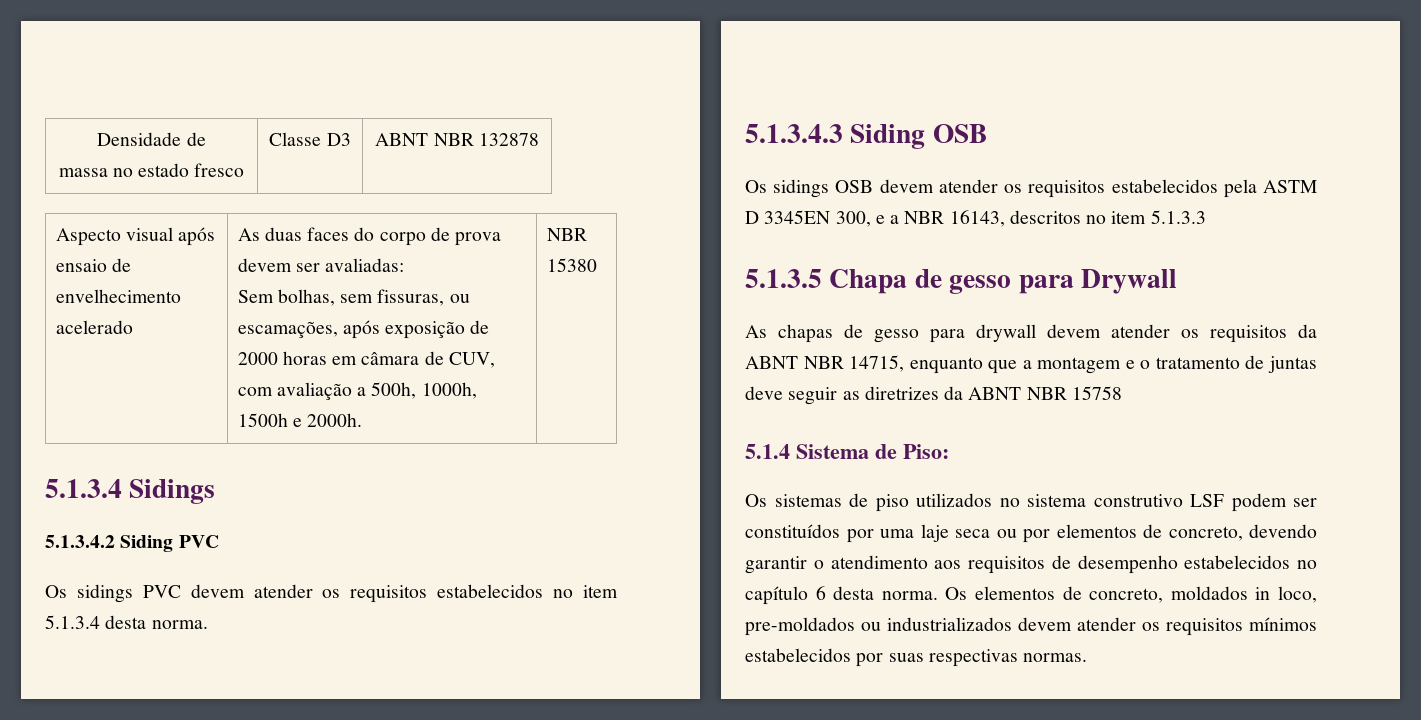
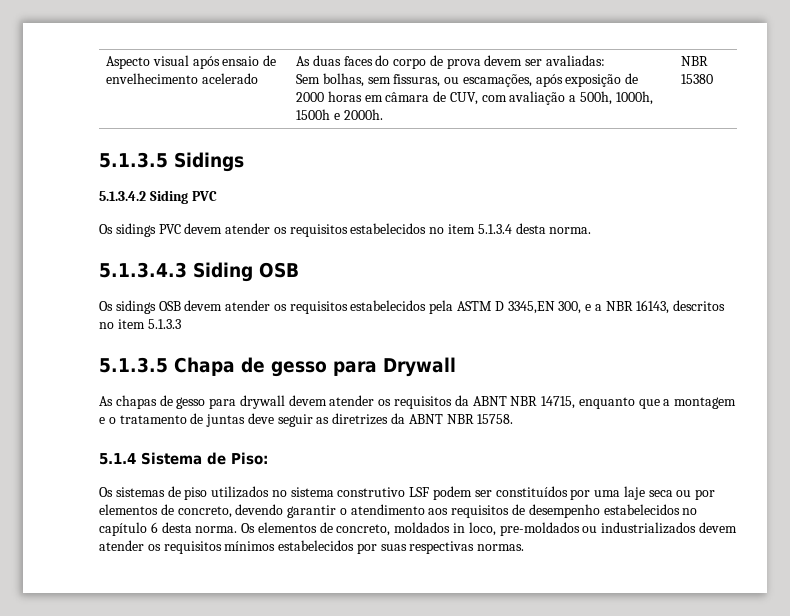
[97,132,206,146] [58,163,245,177] [269,132,351,146] [375,133,539,146] Densidade de // massa no estado fresco | Classe D3 | ABNT NBR 132878 // -> (106, 62) none
[45,479,122,498] 5.1.3.4 -> [99,152,168,168] 5.1.3.5
[764,210,831,224] 3345EN -> [507,301,555,314] 3345,EN
[1071,386,1122,400] 15758 -> [477,414,514,424] 15758.

